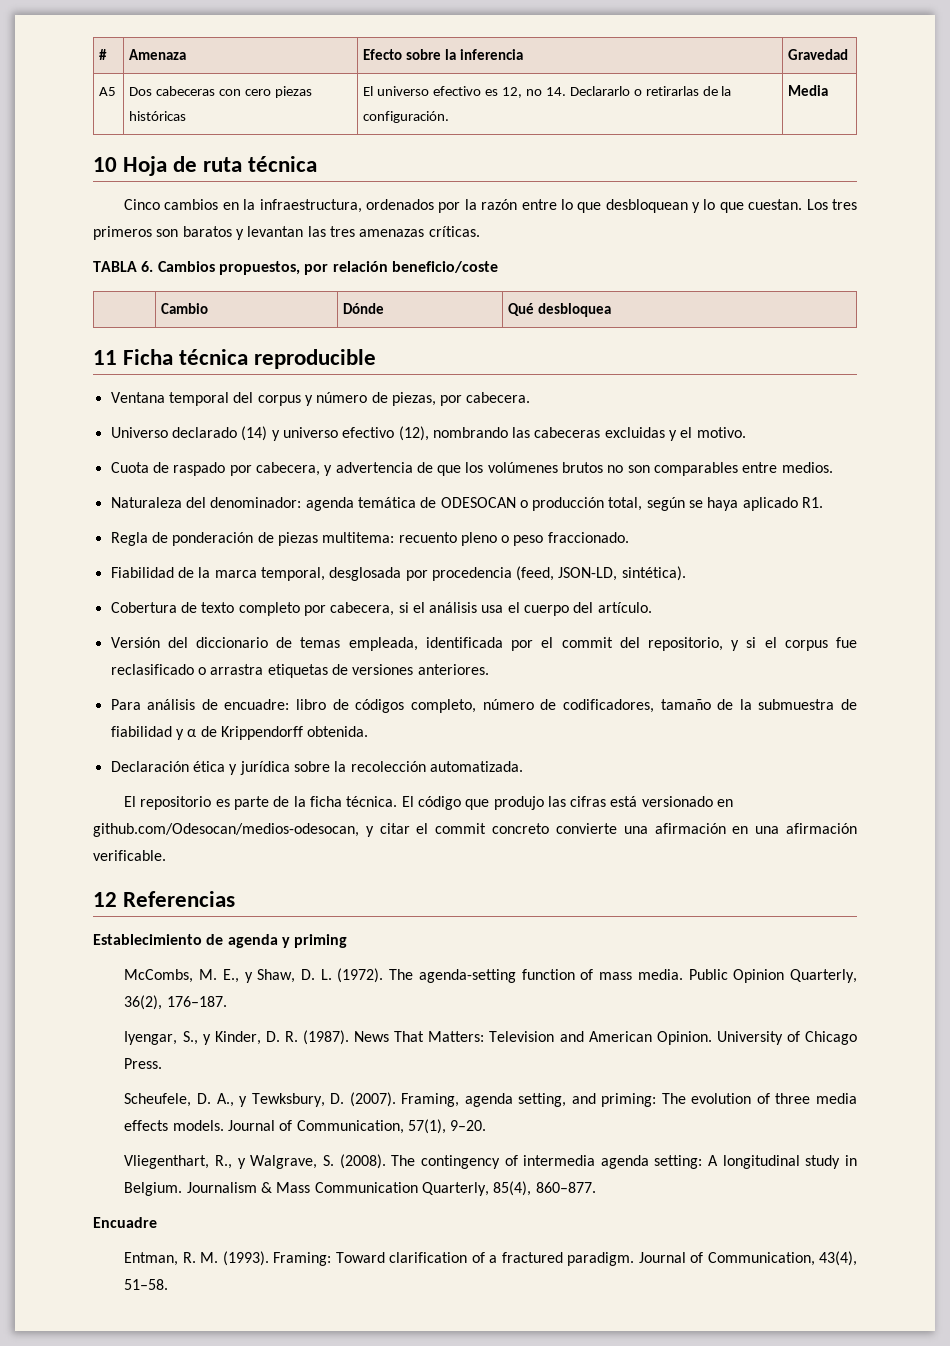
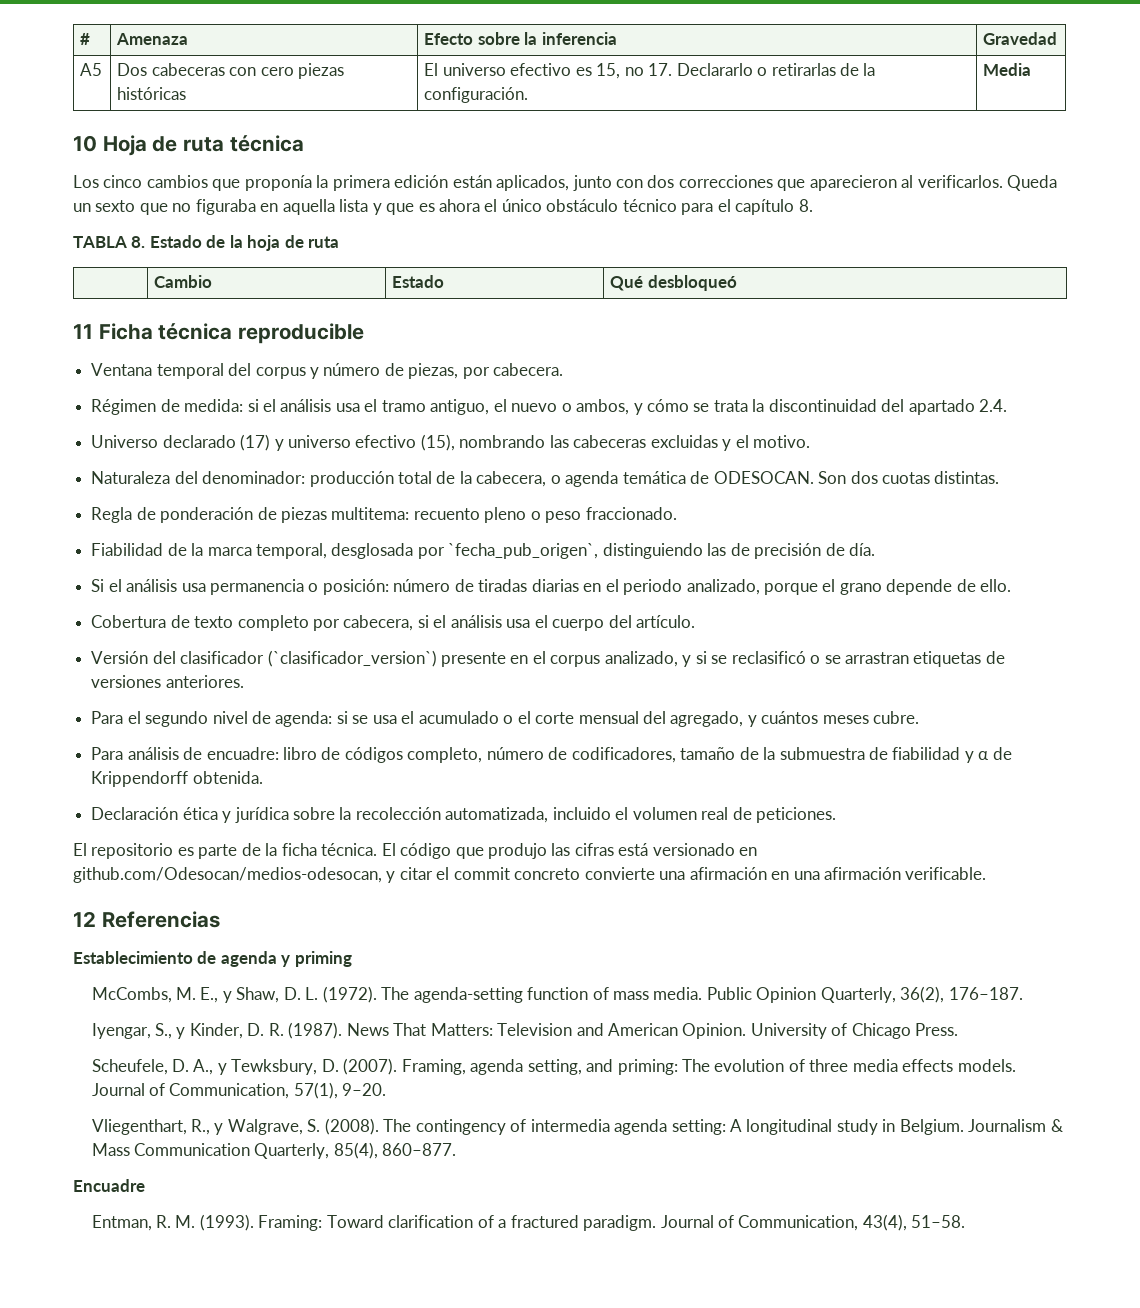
[502,87,566,98] 12, no 14. -> [596,63,673,79] 15, no 17.
[123,199,858,213] [93,226,480,240] [93,261,498,275] Cinco cambios en la infraestructura, ordenados por la razón entre lo que desbloquean y lo que cuestan. Los tres primeros son baratos y levantan las tres amenazas críticas. // TABLA 6. Cambios propuestos, por relación beneficio/coste -> [73,175,1058,191] [73,199,813,215] [73,235,340,251] Los cinco cambios que proponía la primera edición están aplicados, junto con dos correcciones que aparecieron al verificarlos. Queda un sexto que no figuraba en aquella lista y que es ahora el único obstáculo técnico para el capítulo 8. // TABLA 8. Estado de la hoja de ruta
[343,303,385,314] Dónde -> [392,275,445,288] Estado
[538,303,612,317] desbloquea -> [647,275,737,291] desbloqueó
(531, 397) none -> [91,399,1008,415] // Régimen de medida: si el análisis usa el tramo antiguo, el nuevo o ambos, y cómo se trata la discontinuidad del apartado 2.4.
[241,426,268,441] (14) -> [240,434,271,451] (17)
[398,426,429,441] (12), -> [420,434,455,451] (15),
[110,462,833,476] [110,497,824,511] Cuota de raspado por cabecera, y advertencia de que los volúmenes brutos no son comparables entre medios. // Naturaleza del denominador: agenda temática de ODESOCAN o producción total, según se haya aplicado R1. -> [91,471,1000,487] Naturaleza del denominador: producción total de la cabecera, o agenda temática de ODESOCAN. Son dos cuotas distintas.
[431,566,686,581] procedencia (feed, JSON-LD, sintética). -> [448,543,876,559] [91,579,1012,595] `fecha_pub_origen`, distinguiendo las de precisión de día. // Si el análisis usa permanencia o posición: número de tiradas diarias en el periodo analizado, porque el grano depende de ello.
[196,637,857,651] [110,664,489,678] diccionario de temas empleada, identificada por el commit del repositorio, y si el corpus fue reclasificado o arrastra etiquetas de versiones anteriores. -> [180,650,1005,667] [91,675,244,688] [91,711,920,727] clasificador (`clasificador_version`) presente en el corpus analizado, y si se reclasificó o se arrastran etiquetas de versiones anteriores. // Para el segundo nivel de agenda: si se usa el acumulado o el corte mensual del agregado, y cuántos meses cubre.
[429,761,523,772] automatizada. -> [445,807,837,823] automatizada, incluido el volumen real de peticiones.

